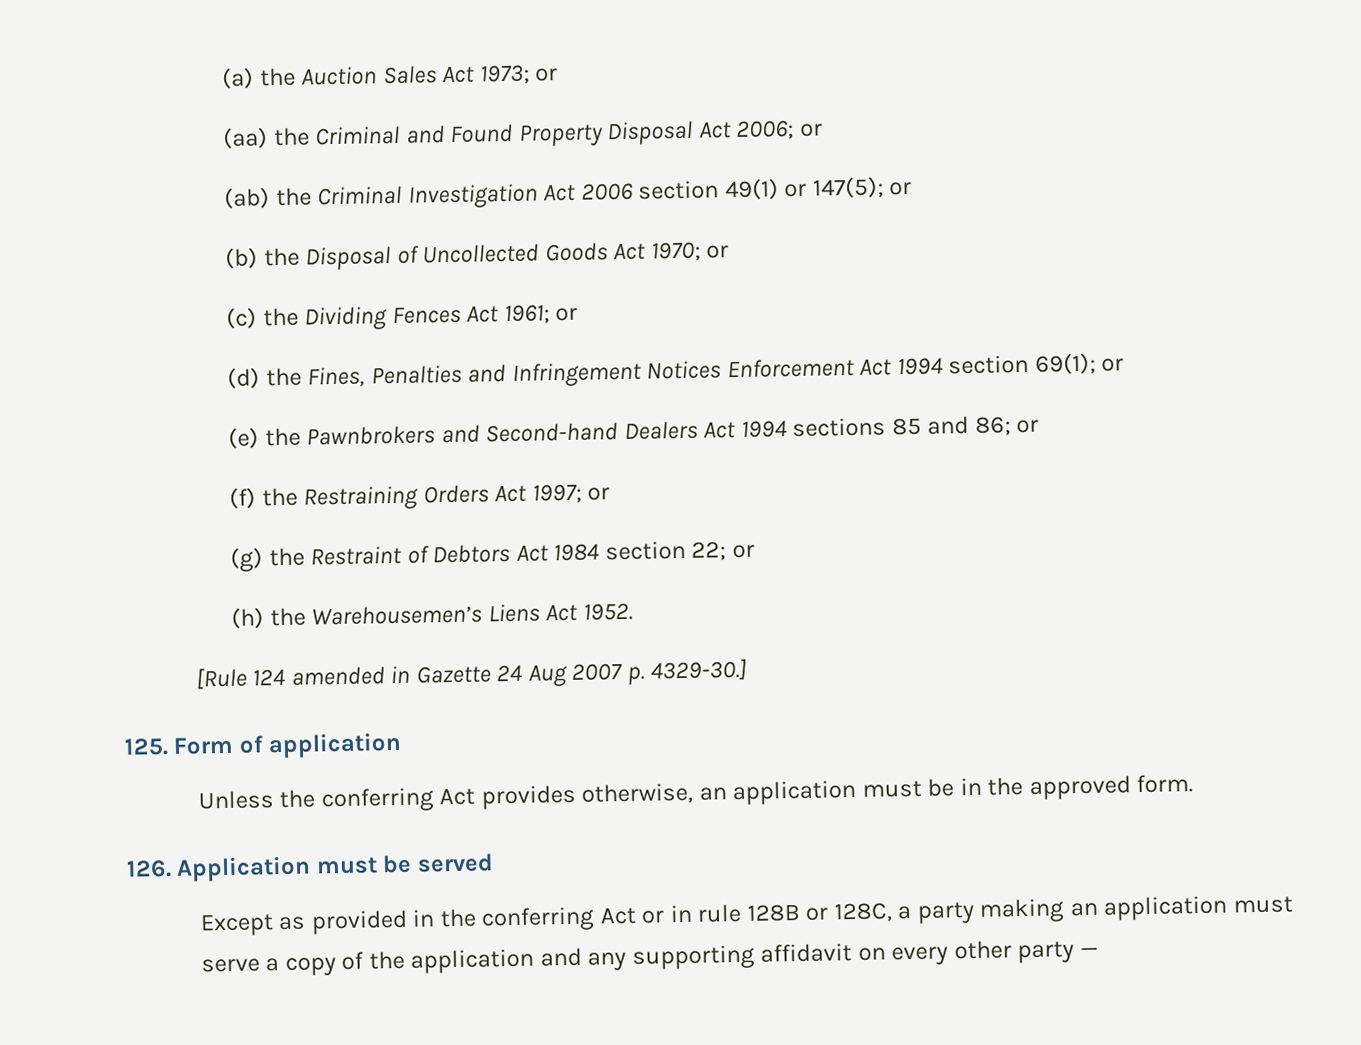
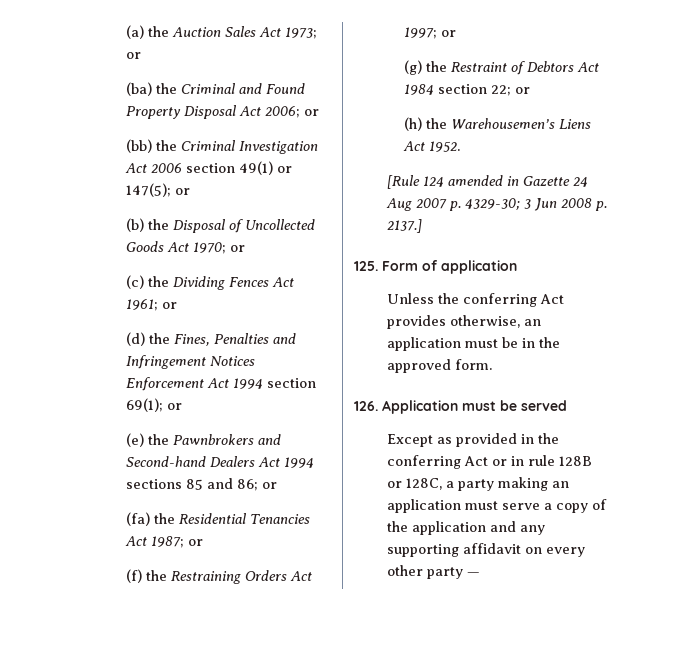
[223,127,269,149] (aa) -> [126,82,153,96] (ba)
[224,187,271,209] (ab) -> [126,139,153,153] (bb)
(1040, 426) none -> [126,512,311,526] [125,536,204,548] // (fa) the Residential Tenancies Act 1987; or
[650,658,748,682] 4329-30.] -> [465,198,608,211] [387,219,423,233] 4329-30; 3 Jun 2008 p. 2137.]

